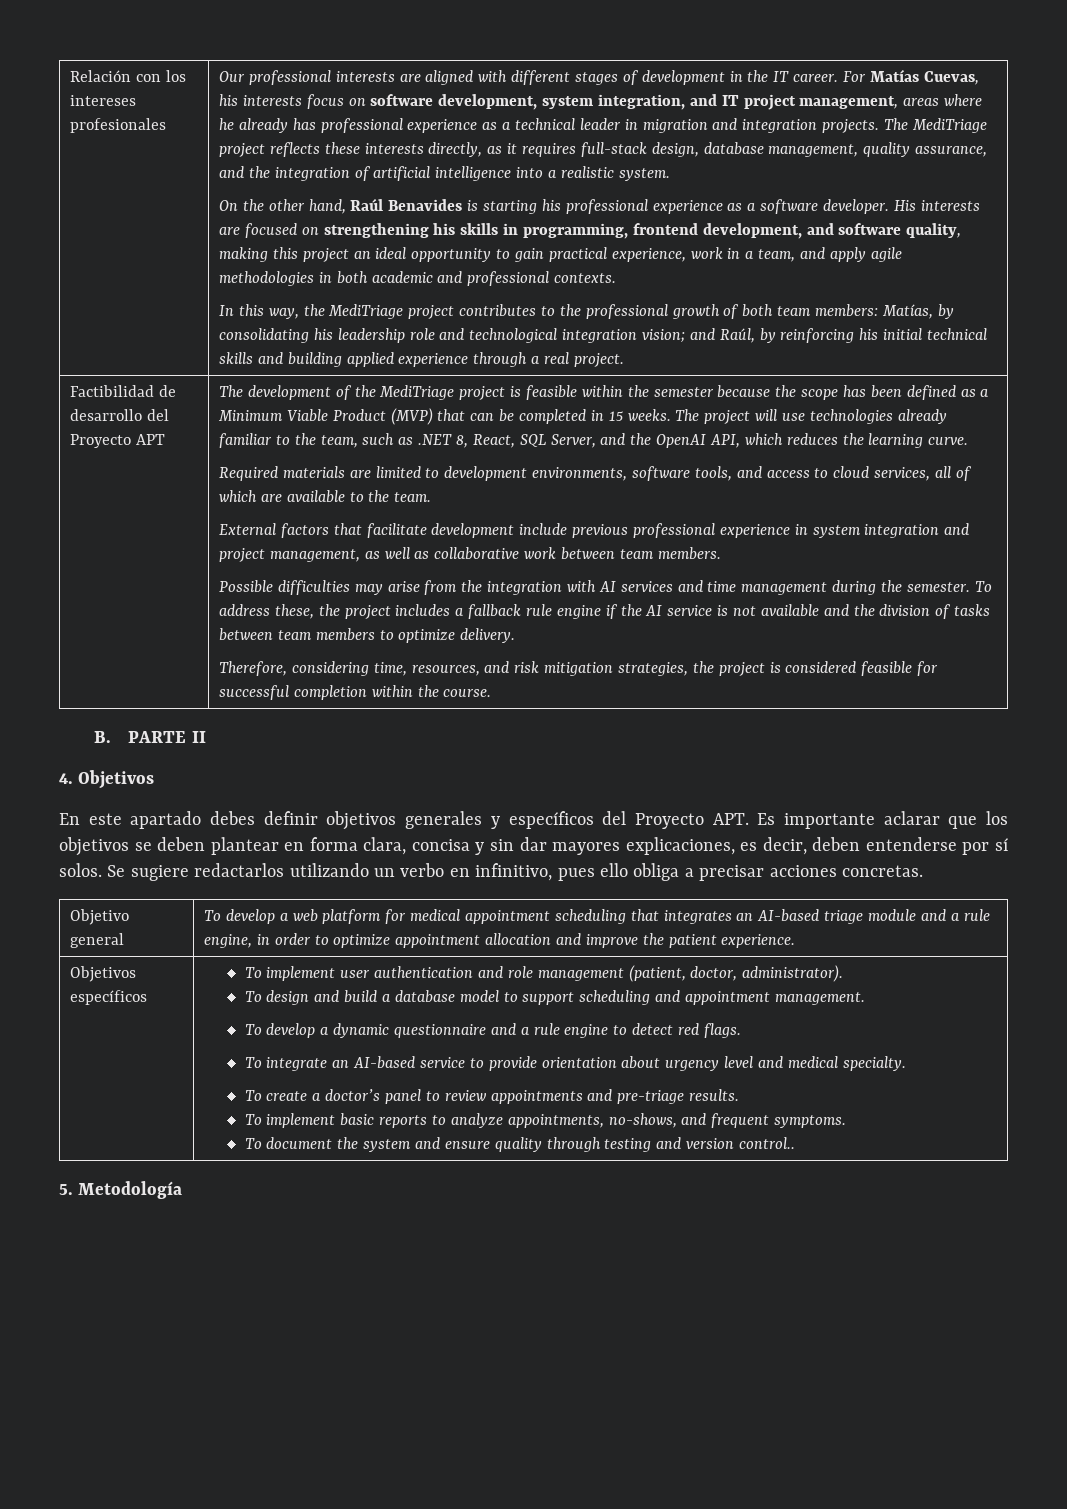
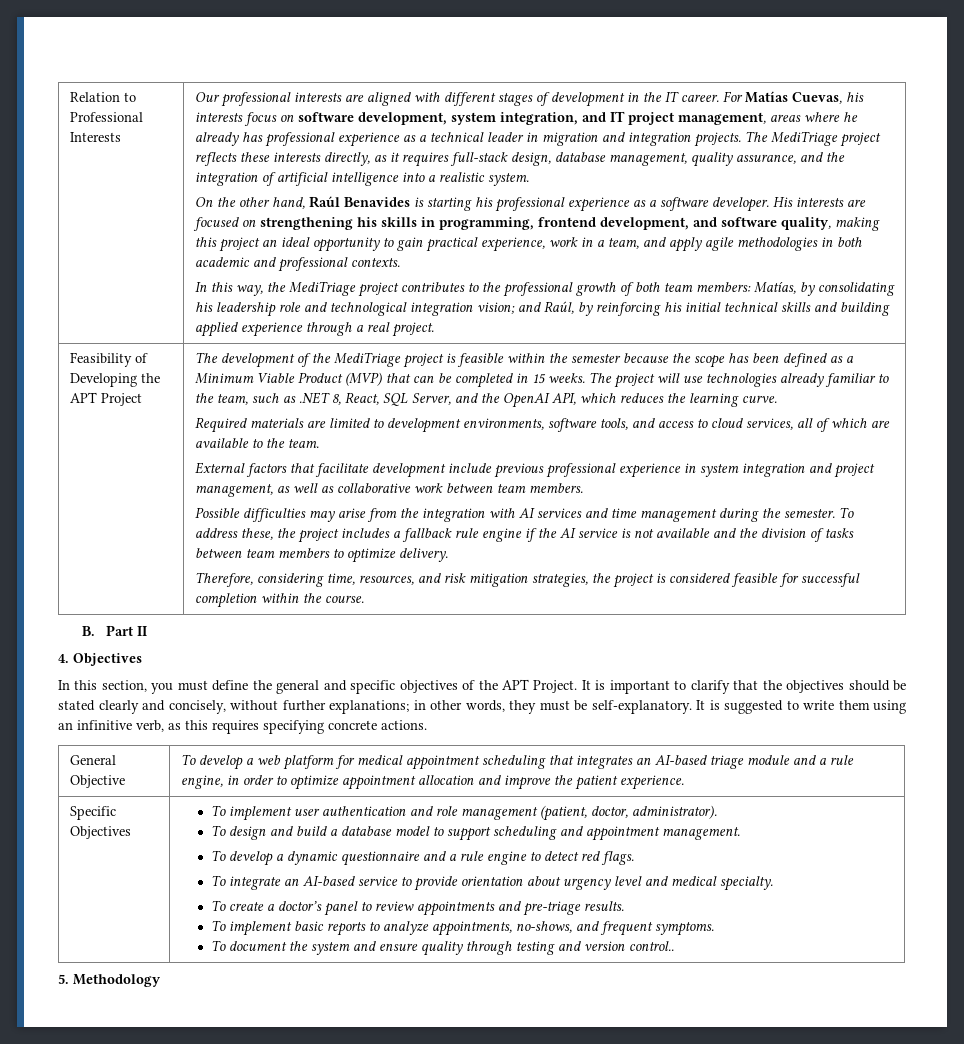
[69,70,186,82] [69,95,136,106] [69,118,166,133] Relación con los intereses profesionales -> [69,92,136,102] [69,112,143,122] [69,132,121,142] Relation to Professional Interests
[69,385,176,397] [69,409,169,421] [69,434,165,448] Factibilidad de desarrollo del Proyecto APT -> [69,352,148,367] [69,373,160,387] [69,392,142,406] Feasibility of Developing the APT Project
[128,731,187,743] PARTE -> [105,625,133,636] Part
[78,770,155,789] [59,811,1008,830] [59,837,1008,856] [59,863,923,881] [69,909,129,925] [69,933,124,948] Objetivos // En este apartado debes definir objetivos generales y específicos del Proyecto APT. Es importante aclarar que los objetivos se deben plantear en forma clara, concisa y sin dar mayores explicaciones, es decir, deben entenderse por sí solos. Se sugiere redactarlos utilizando un verbo en infinitivo, pues ello obliga a precisar acciones concretas. // Objetivo general -> [73,653,142,666] [58,679,907,694] [58,700,906,714] [58,720,427,734] [69,755,116,765] [69,775,125,788] Objectives // In this section, you must define the general and specific objectives of the APT Project. It is important to clarify that the objectives should be stated clearly and concisely, without further explanations; in other words, they must be self-explanatory. It is suggested to write them using an infinitive verb, as this requires specifying concrete actions. // General Objective
[69,966,136,982] [69,990,147,1005] Objetivos específicos -> [69,806,116,820] [69,826,131,839] Specific Objectives
[78,1181,183,1199] Metodología -> [73,974,161,987] Methodology

